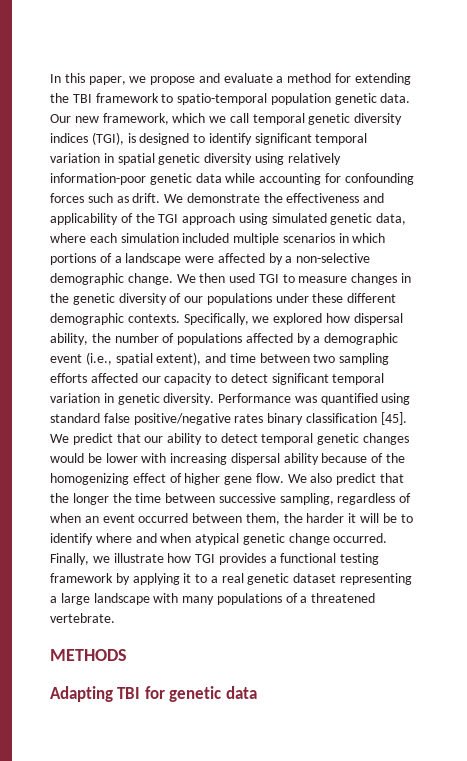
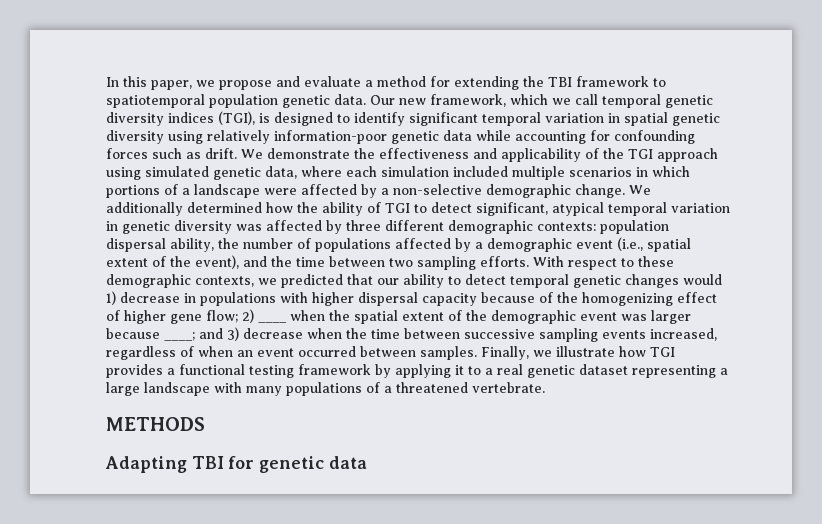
[177,93,268,105] spatio-temporal -> [106,94,205,108] spatiotemporal
[199,273,412,285] [50,293,397,305] [50,313,350,325] then used TGI to measure changes in the genetic diversity of our populations under these different demographic contexts. Specifically, we explored how -> [106,202,730,216] [106,220,669,234] additionally determined how the ability of TGI to detect significant, atypical temporal variation in genetic diversity was affected by three different demographic contexts: population
[156,352,390,365] [50,373,385,385] [50,393,411,405] [50,412,407,425] [50,433,113,445] extent), and time between two sampling efforts affected our capacity to detect significant temporal variation in genetic diversity. Performance was quantified using standard false positive/negative rates binary classification [45]. We predict -> [106,255,674,270] [106,274,343,288] extent of the event), and the time between two sampling efforts. With respect to these demographic contexts, we predicted
[87,453,319,465] be lower with increasing dispersal ability -> [106,291,477,306] 1) decrease in populations with higher dispersal capacity
[255,473,405,485] [50,493,109,505] flow. We also predict that the longer -> [206,309,287,323] [290,310,691,324] [106,327,342,341] flow; 2) ____ when the spatial extent of the demographic event was larger because ____; and 3) decrease when
[279,493,334,505] sampling, -> [539,328,717,342] sampling events increased,
[245,513,413,525] [50,533,388,545] them, the harder it will be to identify where and when atypical genetic change occurred. -> [420,346,477,360] samples.

